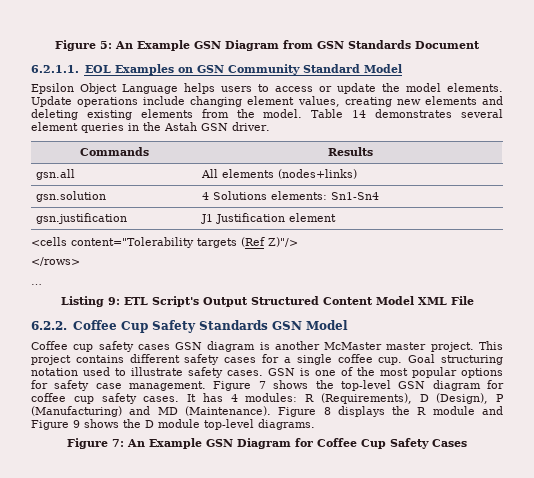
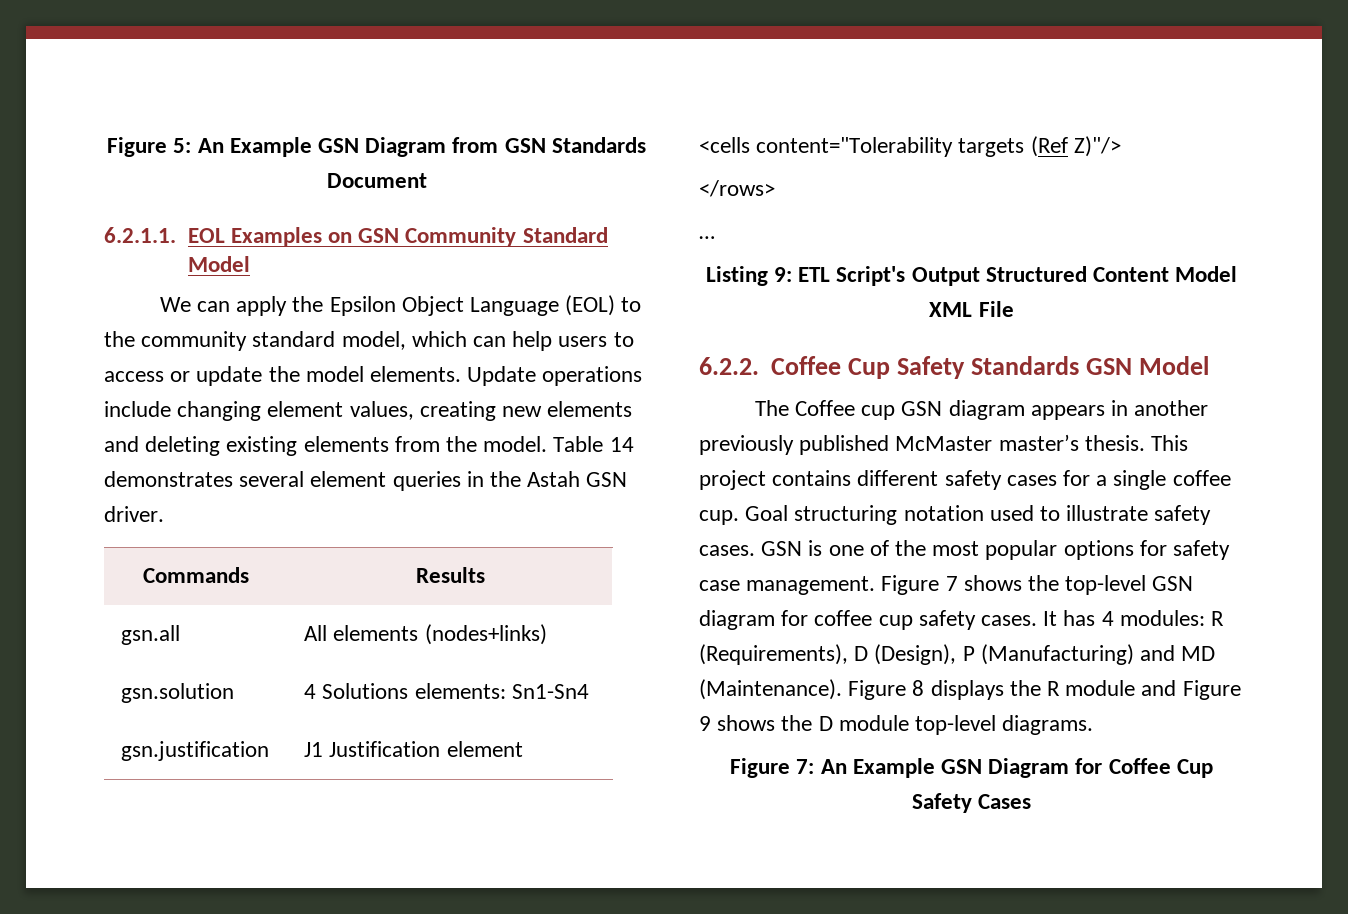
[31,83,215,94] Epsilon Object Language helps -> [159,295,642,316] [104,331,553,351] We can apply the Epsilon Object Language (EOL) to the community standard model, which can help
(348, 325) none -> [754,400,789,416] The
[98,341,474,352] safety cases GSN diagram is another McMaster master project. -> [901,400,1209,420] [699,434,1145,455] GSN diagram appears in another previously published McMaster master’s thesis.

